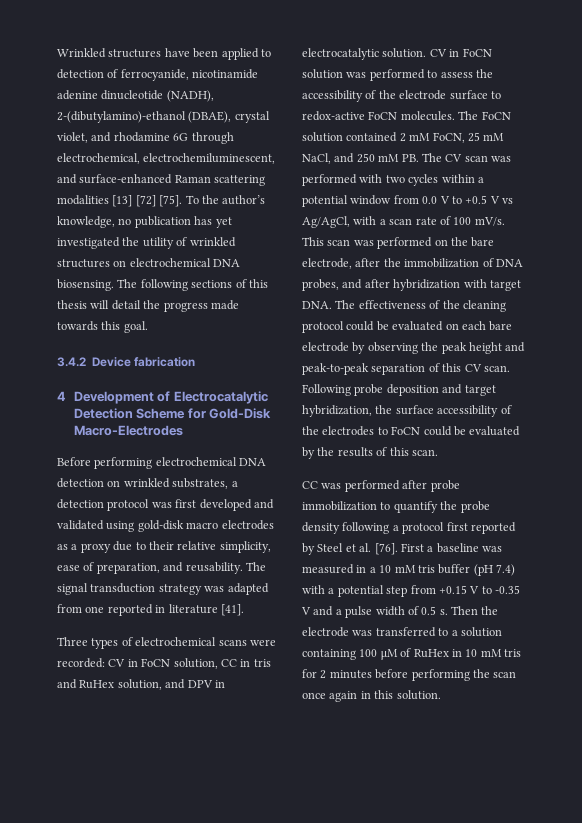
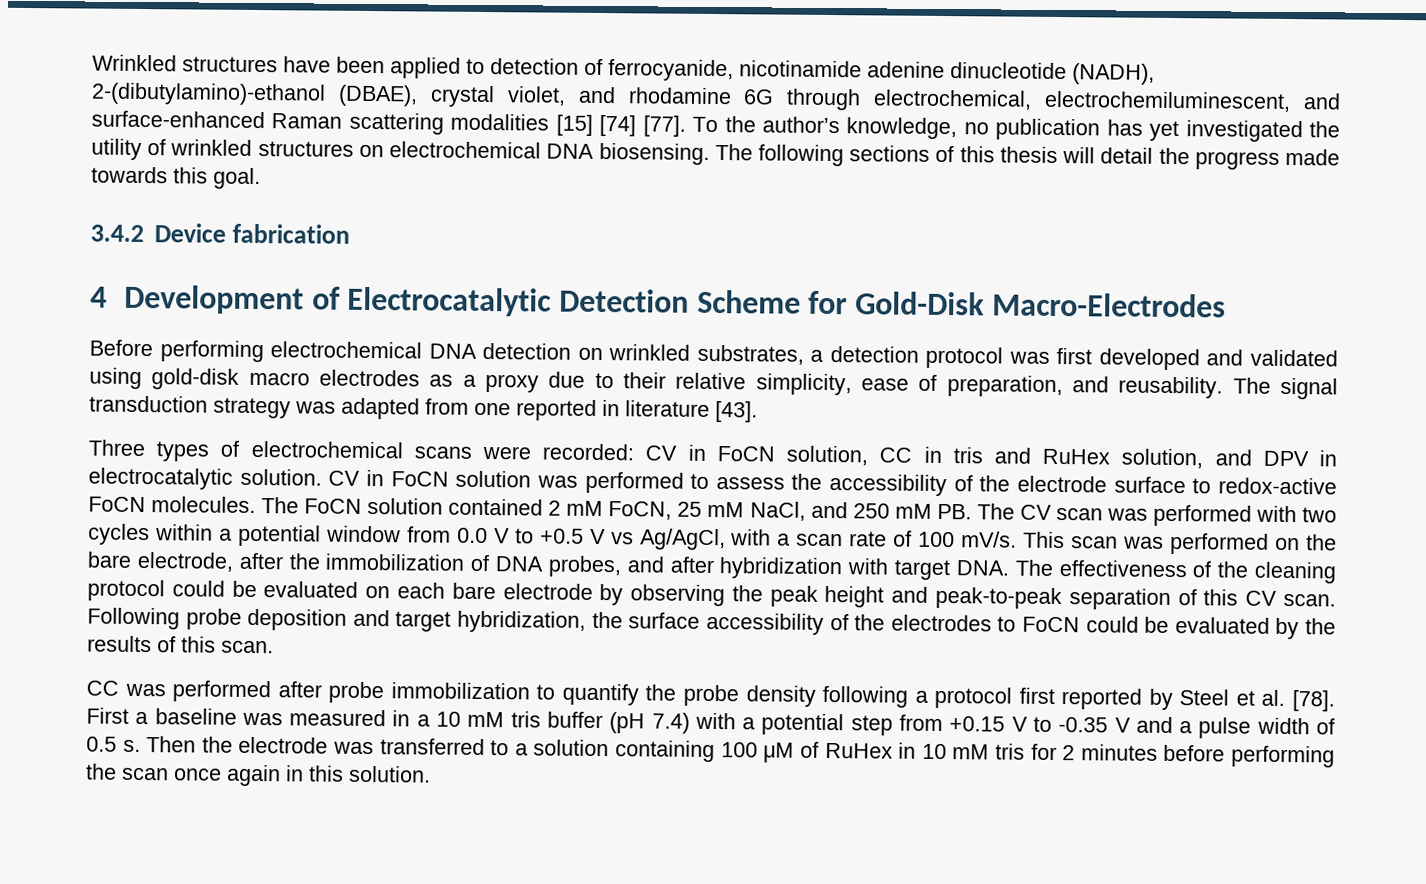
[112,195,183,207] [13] [72] [75]. -> [555,114,686,137] [15] [74] [77].
[220,604,244,616] [41]. -> [715,401,758,423] [43].
[374,543,398,555] [76]. -> [1291,690,1335,712] [78].

